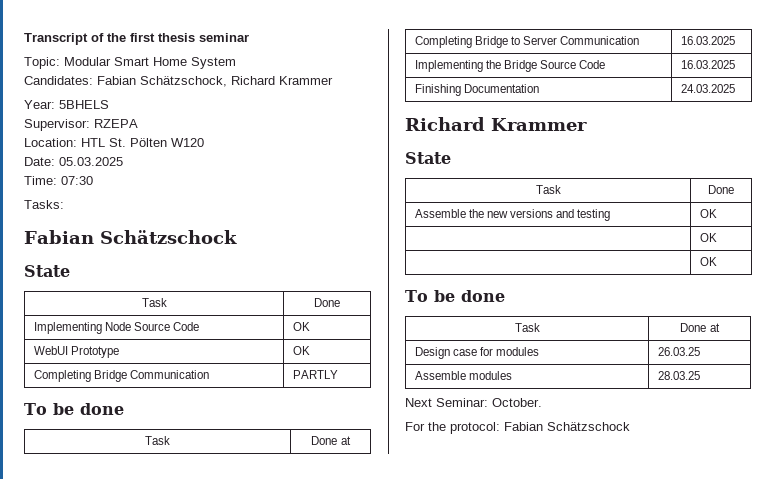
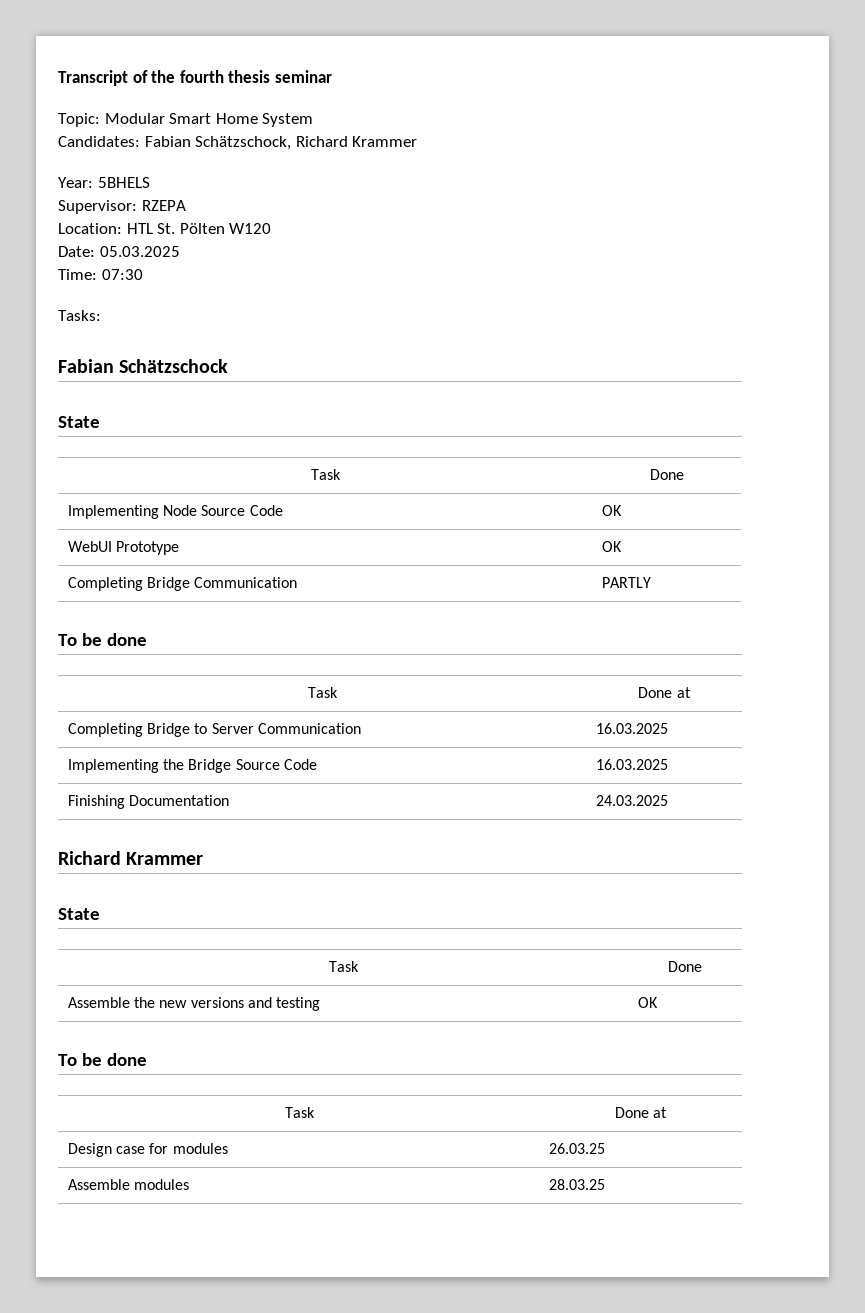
[130,33,155,42] first -> [179,70,224,83] fourth
[699,233,717,242] [699,257,717,266] // | OK // | OK -> (659, 1002) none
[405,398,542,407] [405,422,630,434] // Next Seminar: October. // For the protocol: Fabian Schätzschock -> (606, 1184) none

